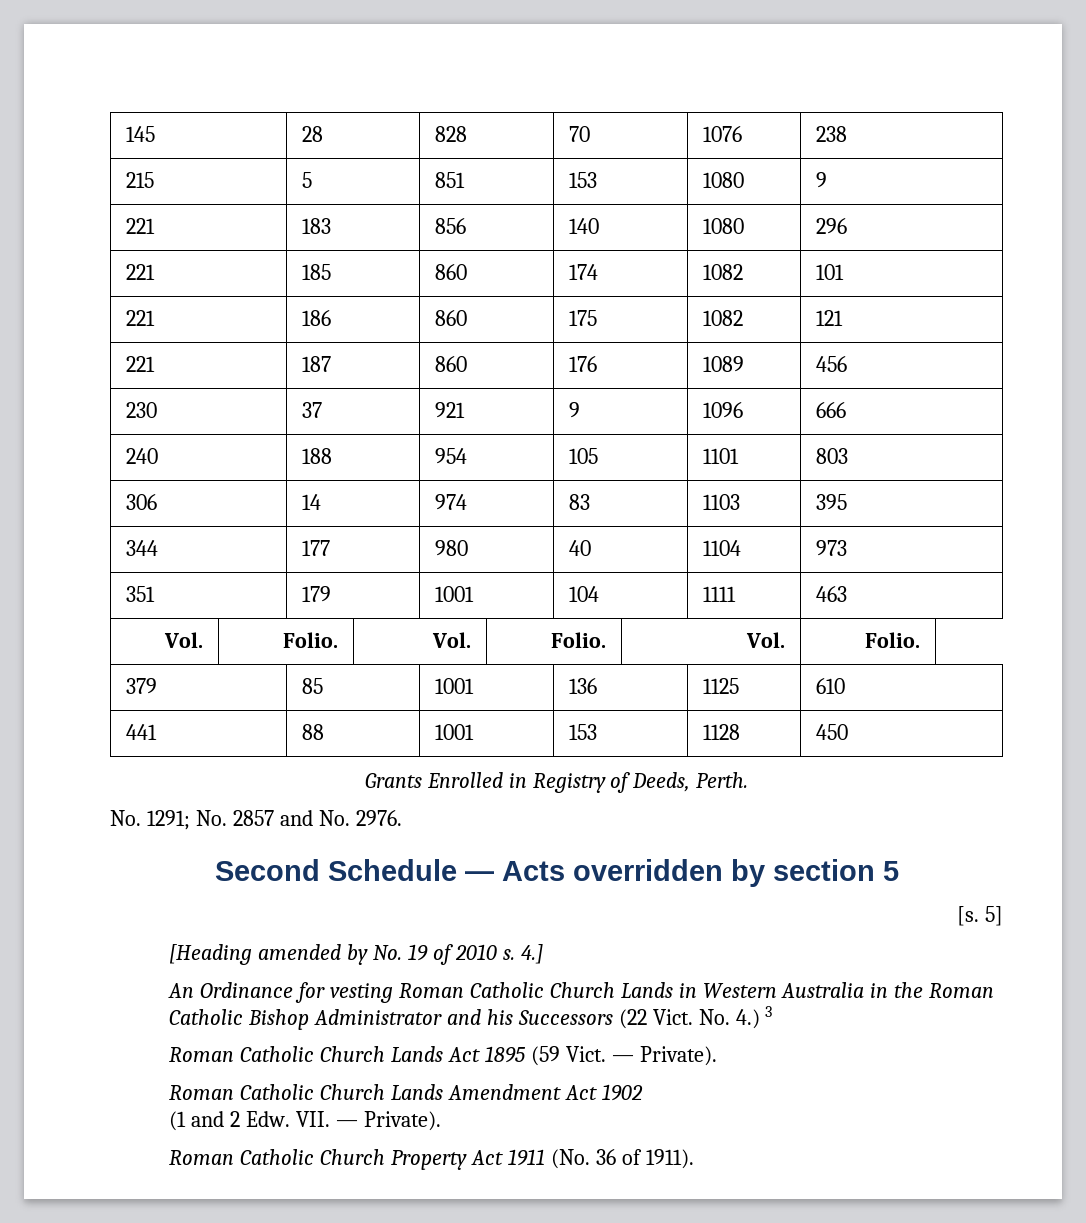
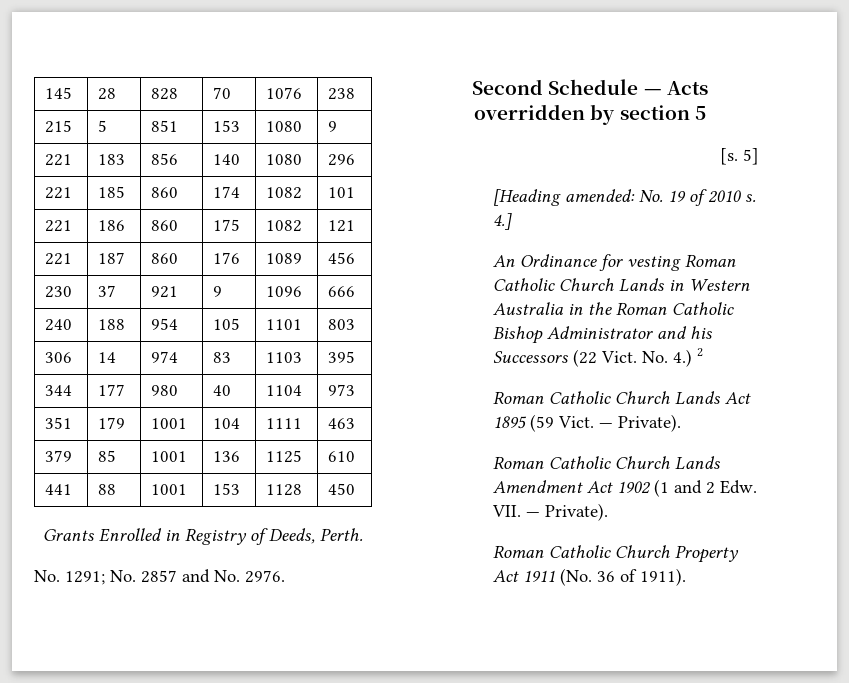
[163,632,203,648] [282,632,338,648] [431,632,471,648] [550,632,606,648] [745,632,785,648] [864,632,920,648] // Vol. | Folio. | Vol. | Folio. | Vol. | Folio. -> (356, 423) none
[257,944,368,965] amended by -> [564,189,635,202] amended:
[765,1006,773,1017] 3 -> [696,348,703,357] 2
(643, 1092) // -> (651, 487) none

